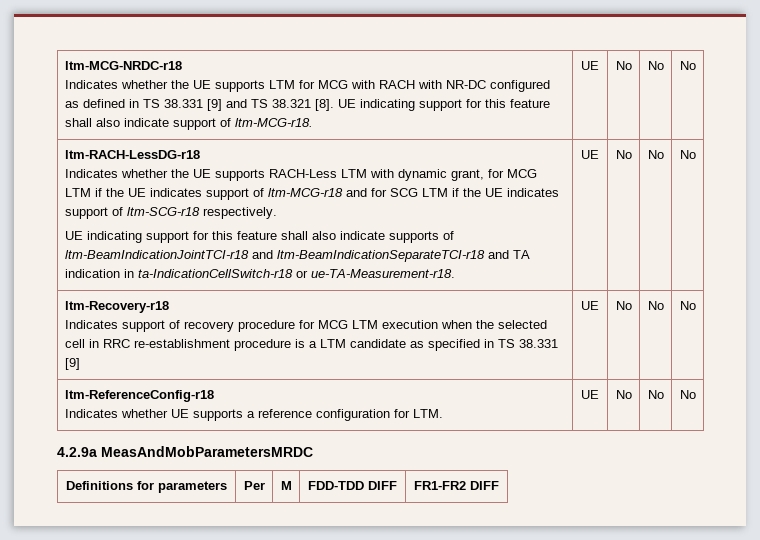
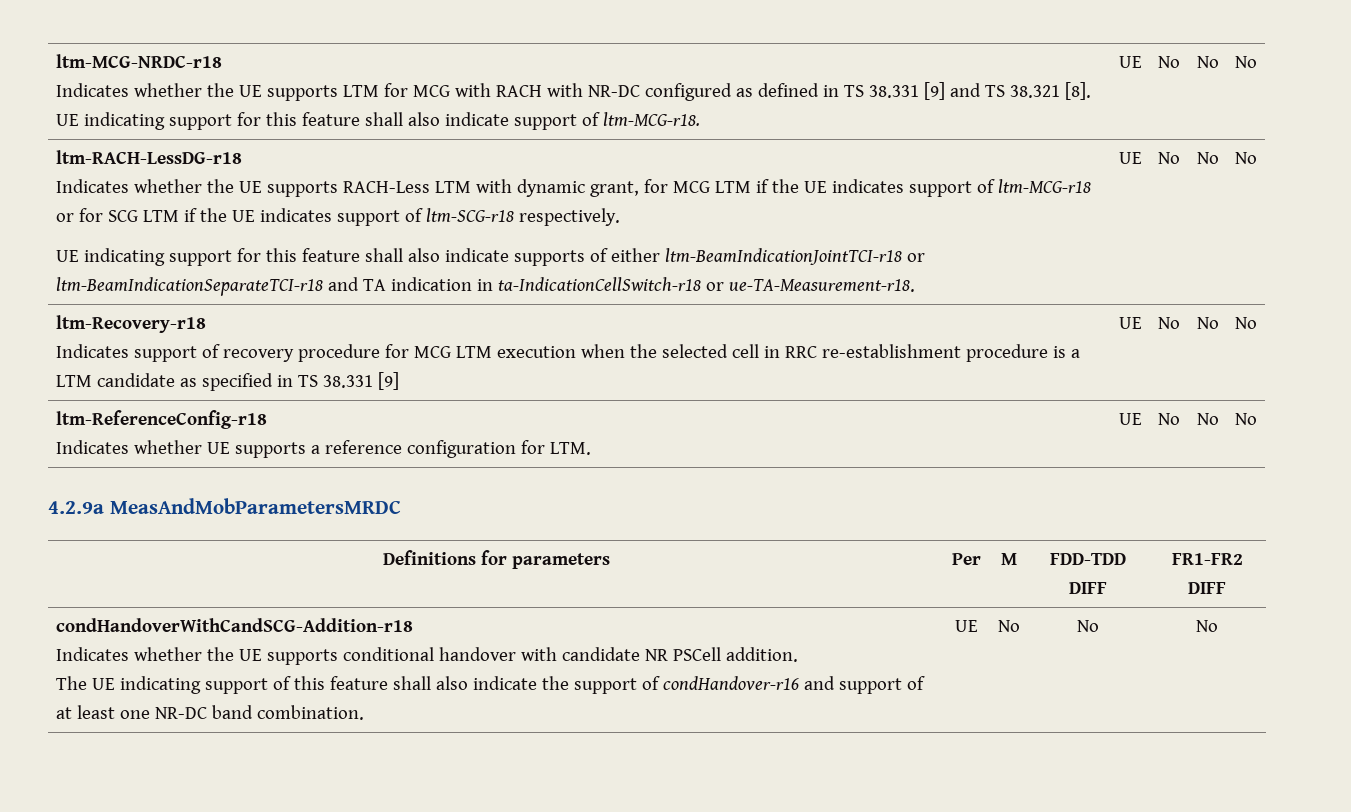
[345,188,367,197] and -> [55,213,74,222] or
[64,250,273,259] ltm-BeamIndicationJointTCI-r18 and -> [610,248,925,265] either ltm-BeamIndicationJointTCI-r18 or
(499, 485) none -> [55,618,413,632] [55,647,798,665] [55,676,925,694] [55,705,364,720] [955,620,978,632] [997,620,1020,632] [1077,620,1099,632] [1196,620,1218,632] // condHandoverWithCandSCG-Addition-r18 // Indicates whether the UE supports conditional handover with candidate NR PSCell addition. // The UE indicating support of this feature shall also indicate the support of condHandover-r16 and support of at least one NR-DC band combination. | UE | No | No | No

